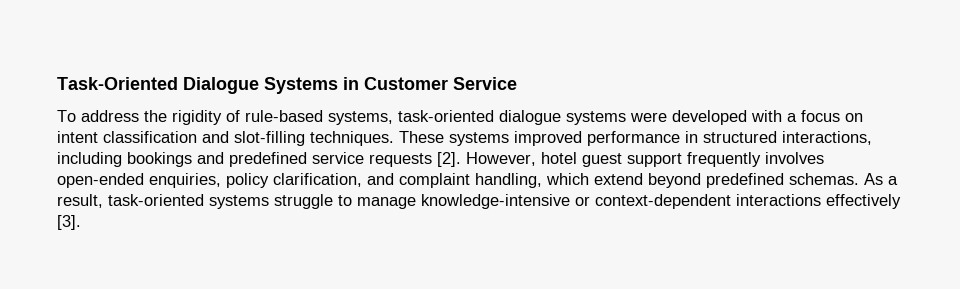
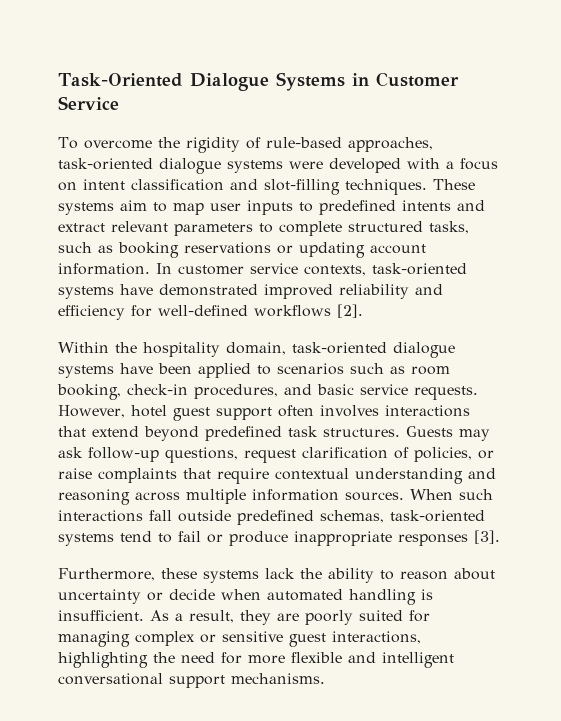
[81,110,139,122] address -> [83,140,152,149] overcome
[328,111,393,125] systems, -> [347,137,433,152] approaches,
[514,131,872,146] [57,152,824,167] [57,173,898,188] [57,194,901,209] [57,215,81,230] improved performance in structured interactions, including bookings and predefined service requests [2]. However, hotel guest support frequently involves open-ended enquiries, policy clarification, and complaint handling, which extend beyond predefined schemas. As a result, task-oriented systems struggle to manage knowledge-intensive or context-dependent interactions effectively [3]. -> [120,200,485,215] [58,221,469,236] [58,242,426,258] [58,263,467,276] [58,284,443,299] [58,304,363,320] [58,342,455,358] [58,363,450,378] [57,384,478,400] [58,405,470,421] [58,426,490,441] [58,447,494,463] [58,468,496,484] [58,489,493,505] [58,510,485,525] [58,530,500,546] [58,568,495,583] [58,589,433,605] [58,610,430,625] [58,631,421,647] [58,652,454,668] [58,673,325,688] aim to map user inputs to predefined intents and extract relevant parameters to complete structured tasks, such as booking reservations or updating account information. In customer service contexts, task-oriented systems have demonstrated improved reliability and efficiency for well-defined workflows [2]. // Within the hospitality domain, task-oriented dialogue systems have been applied to scenarios such as room booking, check-in procedures, and basic service requests. However, hotel guest support often involves interactions that extend beyond predefined task structures. Guests may ask follow-up questions, request clarification of policies, or raise complaints that require contextual understanding and reasoning across multiple information sources. When such interactions fall outside predefined schemas, task-oriented systems tend to fail or produce inappropriate responses [3]. // Furthermore, these systems lack the ability to reason about uncertainty or decide when automated handling is insufficient. As a result, they are poorly suited for managing complex or sensitive guest interactions, highlighting the need for more flexible and intelligent conversational support mechanisms.

